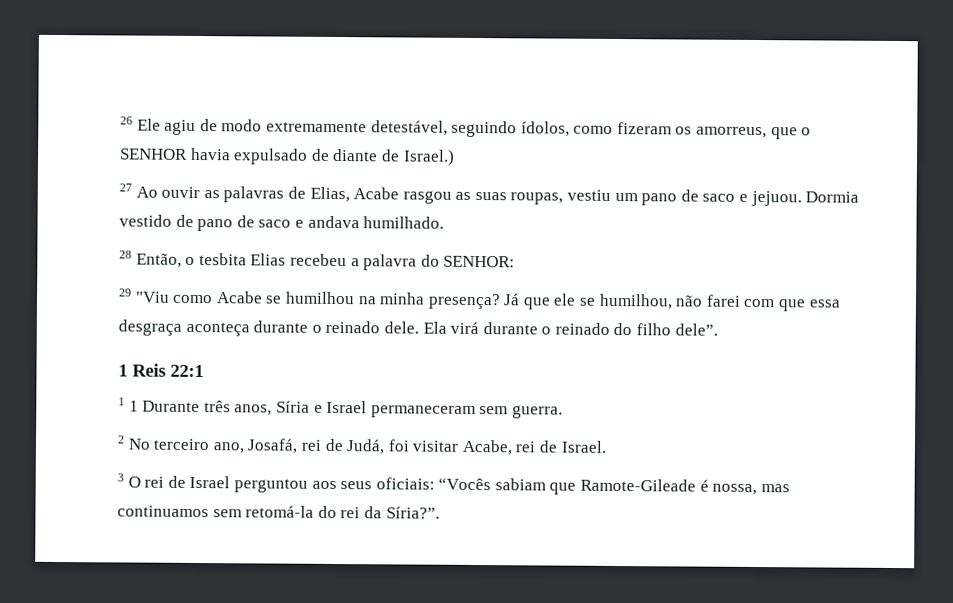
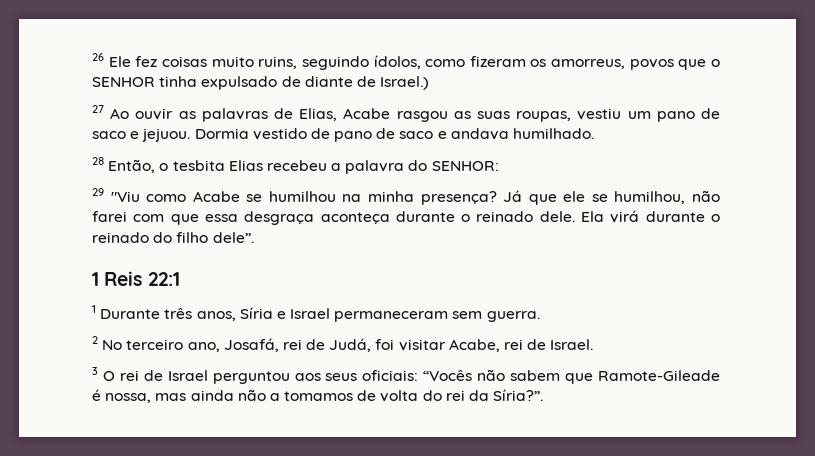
[164,119,448,136] agiu de modo extremamente detestável, -> [135,56,298,69] fez coisas muito ruins,
(768, 132) none -> [629,59,674,70] povos
[190,147,231,161] havia -> [159,76,198,87] tinha
[128,400,139,412] 1 -> (96, 309) none
[494,478,546,491] sabiam -> [477,369,561,381] não sabem
[117,505,315,518] continuamos sem retomá-la -> [190,389,419,402] ainda não a tomamos de volta

